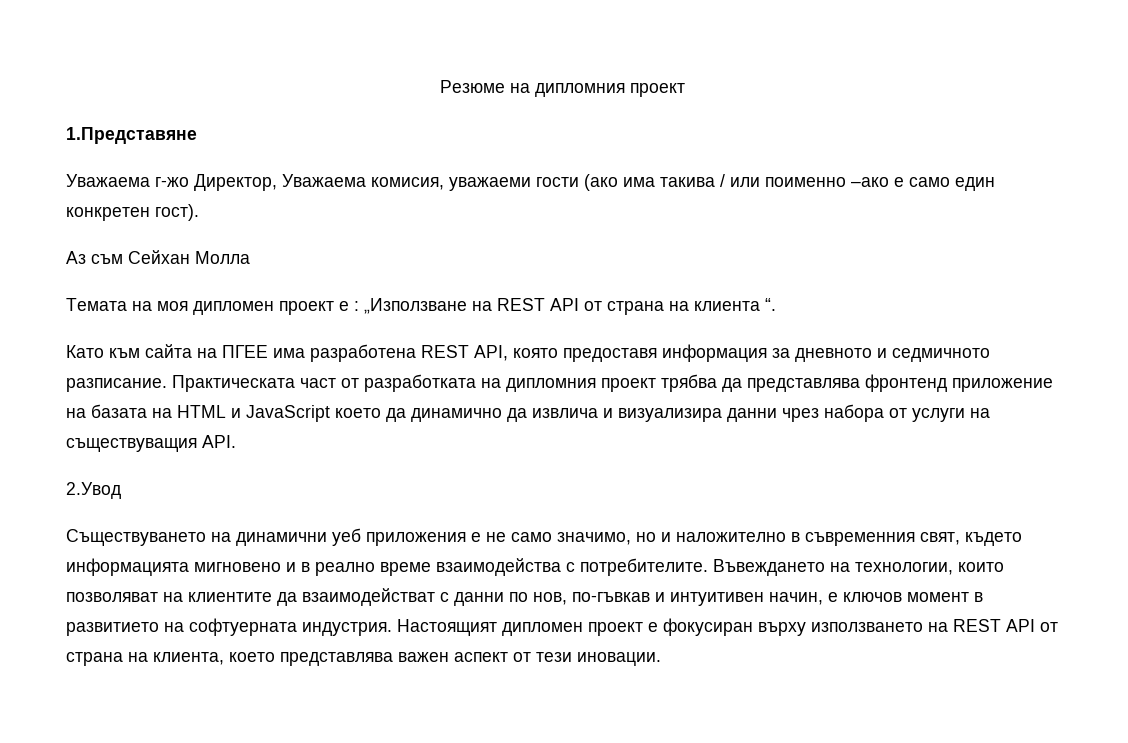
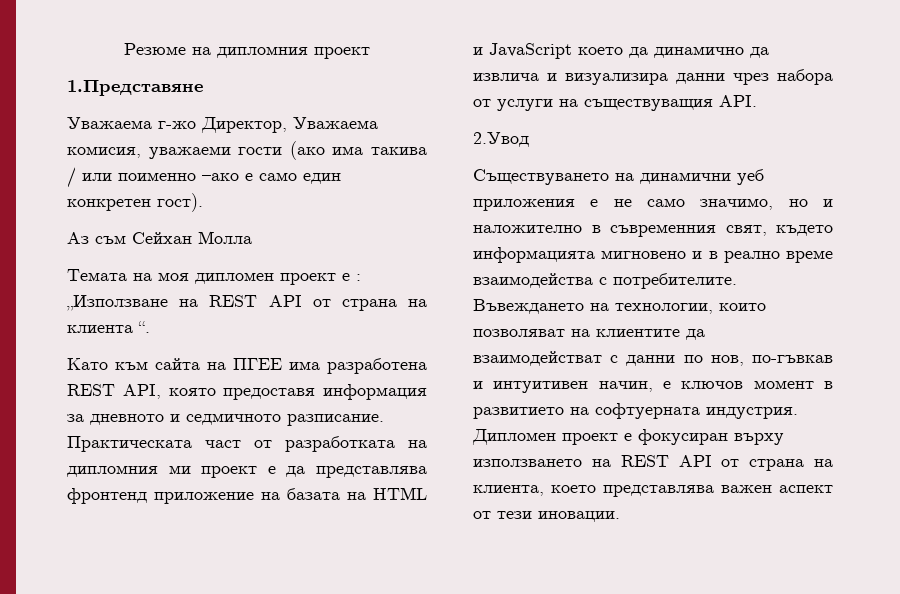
[601,374,717,392] проект трябва -> [168,465,276,478] ми проект е
[397,619,583,636] Настоящият дипломен -> [472,429,556,445] Дипломен

